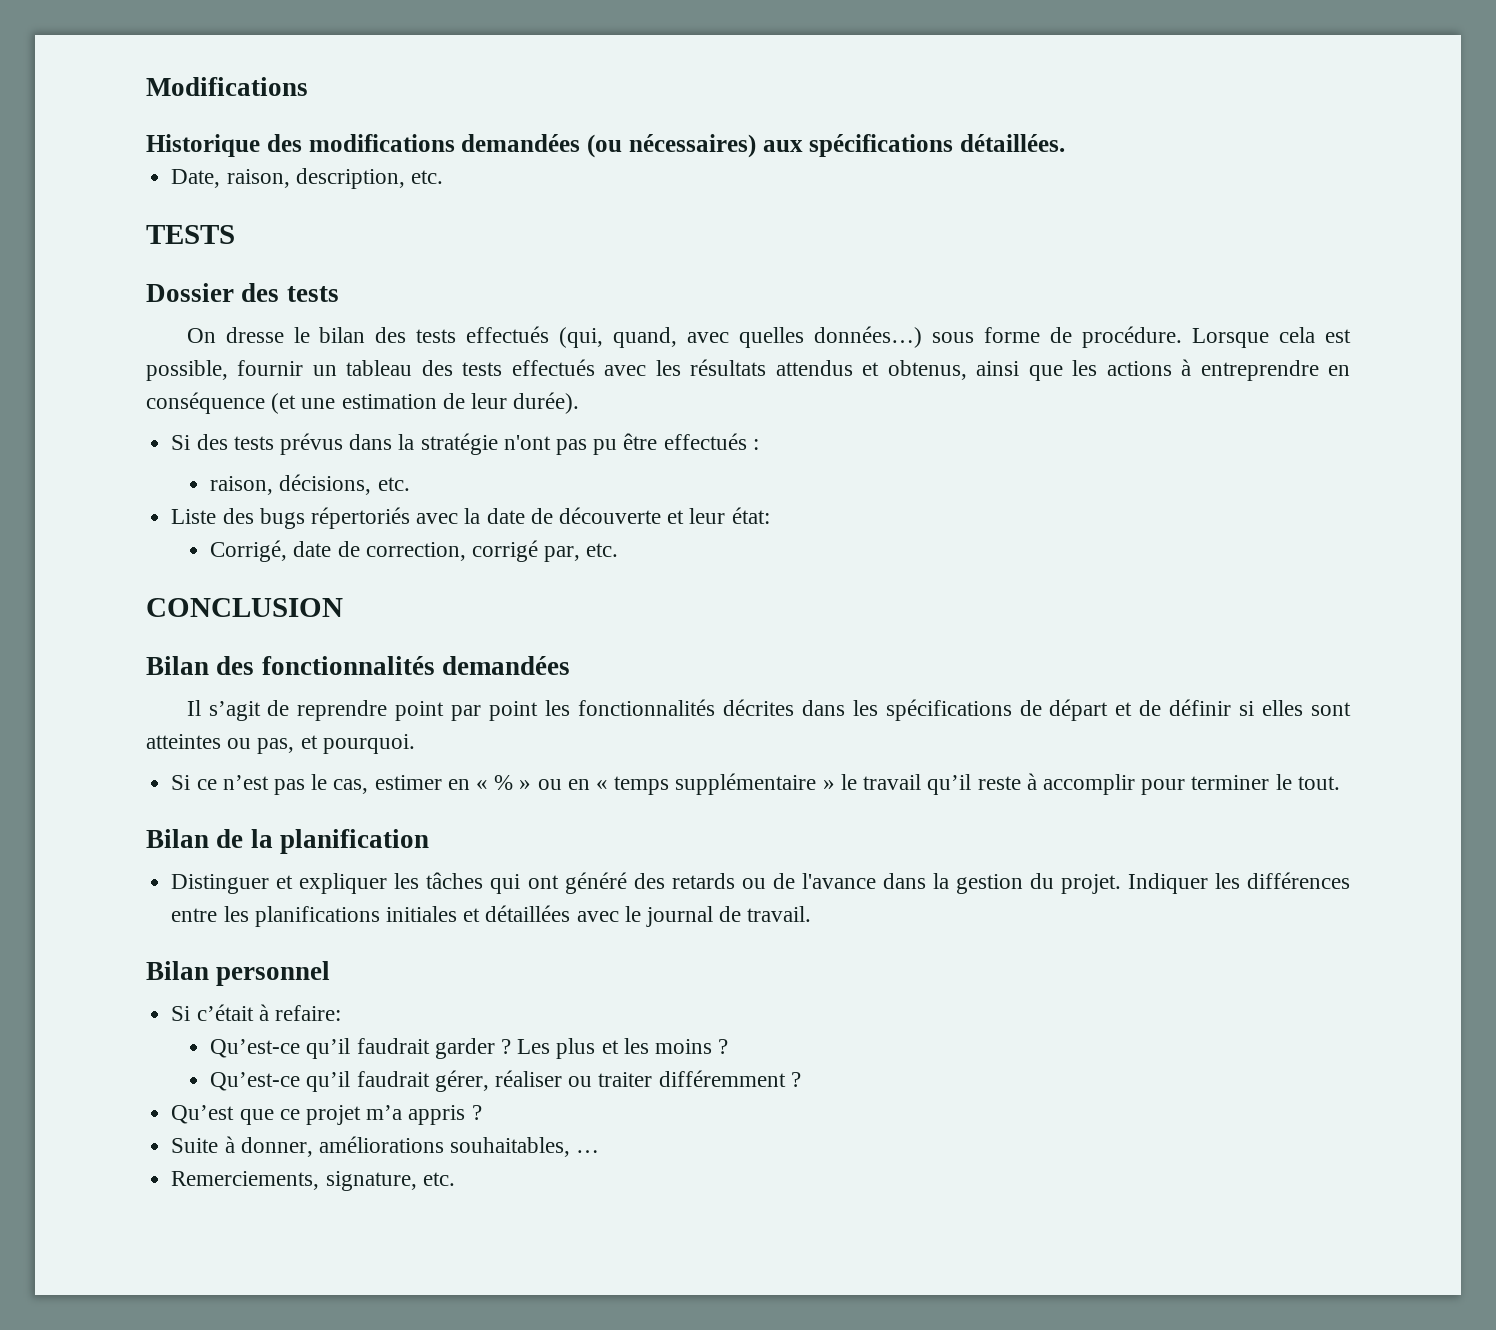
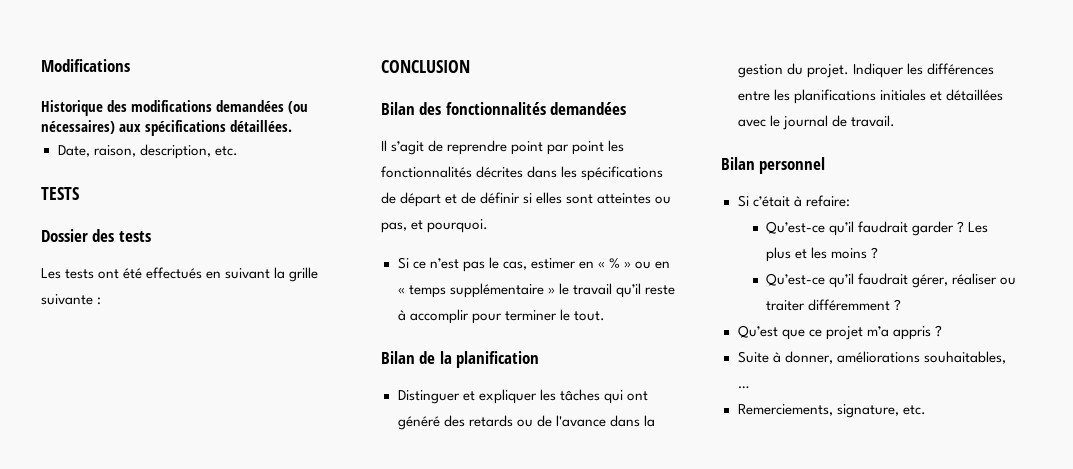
[186,326,1351,348] [146,359,1350,381] [146,392,580,414] [171,433,759,455] [210,474,410,495] [171,507,770,529] [210,540,619,562] On dresse le bilan des tests effectués (qui, quand, avec quelles données…) sous forme de procédure. Lorsque cela est possible, fournir un tableau des tests effectués avec les résultats attendus et obtenus, ainsi que les actions à entreprendre en conséquence (et une estimation de leur durée). // Si des tests prévus dans la stratégie n'ont pas pu être effectués : // raison, décisions, etc. // Liste des bugs répertoriés avec la date de découverte et leur état: // Corrigé, date de correction, corrigé par, etc. -> [41,267,319,282] [41,294,102,305] Les tests ont été effectués en suivant la grille suivante :

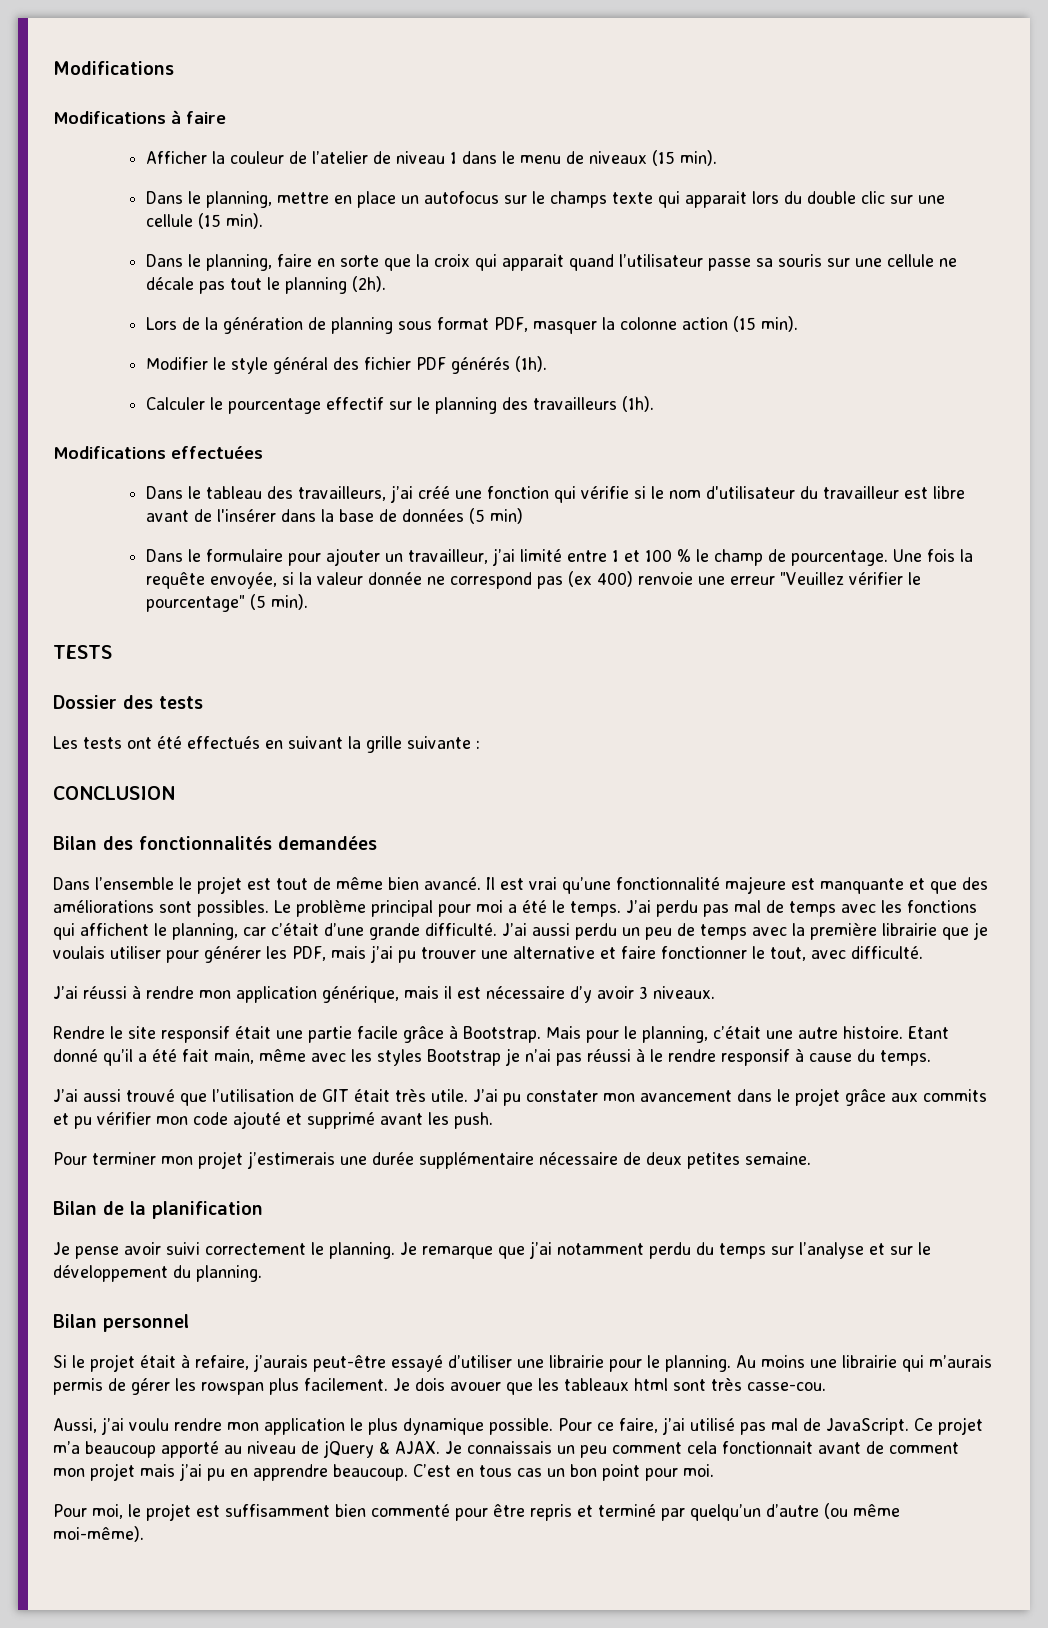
[41,100,309,116] [41,120,293,136] [57,144,238,159] Historique des modifications demandées (ou nécessaires) aux spécifications détaillées. // Date, raison, description, etc. -> [53,110,226,124] [145,150,717,166] [145,191,945,208] [145,213,263,229] [145,254,957,271] [145,276,386,294] [145,316,798,334] [145,356,547,374] [145,396,654,414] [53,446,263,459] [145,485,965,503] [145,508,523,524] [145,548,973,566] [145,571,921,589] [145,594,308,612] Modifications à faire // Afficher la couleur de l’atelier de niveau 1 dans le menu de niveaux (15 min). // Dans le planning, mettre en place un autofocus sur le champs texte qui apparait lors du double clic sur une cellule (15 min). // Dans le planning, faire en sorte que la croix qui apparait quand l’utilisateur passe sa souris sur une cellule ne décale pas tout le planning (2h). // Lors de la génération de planning sous format PDF, masquer la colonne action (15 min). // Modifier le style général des fichier PDF générés (1h). // Calculer le pourcentage effectif sur le planning des travailleurs (1h). // Modifications effectuées // Dans le tableau des travailleurs, j’ai créé une fonction qui vérifie si le nom d'utilisateur du travailleur est libre avant de l'insérer dans la base de données (5 min) // Dans le formulaire pour ajouter un travailleur, j’ai limité entre 1 et 100 % le champ de pourcentage. Une fois la requête envoyée, si la valeur donnée ne correspond pas (ex 400) renvoie une erreur "Veuillez vérifier le pourcentage" (5 min).
[381,140,625,155] [381,166,664,181] [381,192,672,207] [381,219,489,233] [397,257,671,272] [397,283,675,298] [397,309,605,324] [381,351,540,368] [397,389,648,404] [397,415,655,430] [737,63,994,78] [737,89,1003,104] [737,115,895,130] [721,157,826,174] [737,195,850,207] [766,221,989,236] [766,247,879,262] [766,273,1017,288] [766,299,902,311] [737,325,942,340] [737,351,1006,364] [737,386,749,389] [737,404,926,418] Il s’agit de reprendre point par point les fonctionnalités décrites dans les spécifications de départ et de définir si elles sont atteintes ou pas, et pourquoi. // Si ce n’est pas le cas, estimer en « % » ou en « temps supplémentaire » le travail qu’il reste à accomplir pour terminer le tout. // Bilan de la planification // Distinguer et expliquer les tâches qui ont généré des retards ou de l'avance dans la gestion du projet. Indiquer les différences entre les planifications initiales et détaillées avec le journal de travail. // Bilan personnel // Si c’était à refaire: // Qu’est-ce qu’il faudrait garder ? Les plus et les moins ? // Qu’est-ce qu’il faudrait gérer, réaliser ou traiter différemment ? // Qu’est que ce projet m’a appris ? // Suite à donner, améliorations souhaitables, … // Remerciements, signature, etc. -> [53,876,988,894] [53,900,977,917] [53,922,988,940] [53,945,923,963] [53,985,715,1003] [53,1025,949,1043] [53,1048,931,1066] [53,1088,987,1106] [53,1111,493,1129] [53,1151,811,1169] [53,1201,263,1219] [53,1241,931,1259] [53,1265,262,1282] [53,1314,189,1332] [53,1354,992,1372] [53,1378,826,1395] [53,1417,983,1435] [53,1440,959,1458] [53,1463,714,1481] [53,1503,900,1521] [53,1526,144,1542] Dans l’ensemble le projet est tout de même bien avancé. Il est vrai qu’une fonctionnalité majeure est manquante et que des améliorations sont possibles. Le problème principal pour moi a été le temps. J’ai perdu pas mal de temps avec les fonctions qui affichent le planning, car c’était d’une grande difficulté. J’ai aussi perdu un peu de temps avec la première librairie que je voulais utiliser pour générer les PDF, mais j’ai pu trouver une alternative et faire fonctionner le tout, avec difficulté. // J’ai réussi à rendre mon application générique, mais il est nécessaire d’y avoir 3 niveaux. // Rendre le site responsif était une partie facile grâce à Bootstrap. Mais pour le planning, c’était une autre histoire. Etant donné qu’il a été fait main, même avec les styles Bootstrap je n’ai pas réussi à le rendre responsif à cause du temps. // J’ai aussi trouvé que l’utilisation de GIT était très utile. J’ai pu constater mon avancement dans le projet grâce aux commits et pu vérifier mon code ajouté et supprimé avant les push. // Pour terminer mon projet j’estimerais une durée supplémentaire nécessaire de deux petites semaine. // Bilan de la planification // Je pense avoir suivi correctement le planning. Je remarque que j’ai notamment perdu du temps sur l’analyse et sur le développement du planning. // Bilan personnel // Si le projet était à refaire, j’aurais peut-être essayé d’utiliser une librairie pour le planning. Au moins une librairie qui m’aurais permis de gérer les rowspan plus facilement. Je dois avouer que les tableaux html sont très casse-cou. // Aussi, j’ai voulu rendre mon application le plus dynamique possible. Pour ce faire, j’ai utilisé pas mal de JavaScript. Ce projet m’a beaucoup apporté au niveau de jQuery & AJAX. Je connaissais un peu comment cela fonctionnait avant de comment mon projet mais j’ai pu en apprendre beaucoup. C’est en tous cas un bon point pour moi. // Pour moi, le projet est suffisamment bien commenté pour être repris et terminé par quelqu’un d’autre (ou même moi-même).

